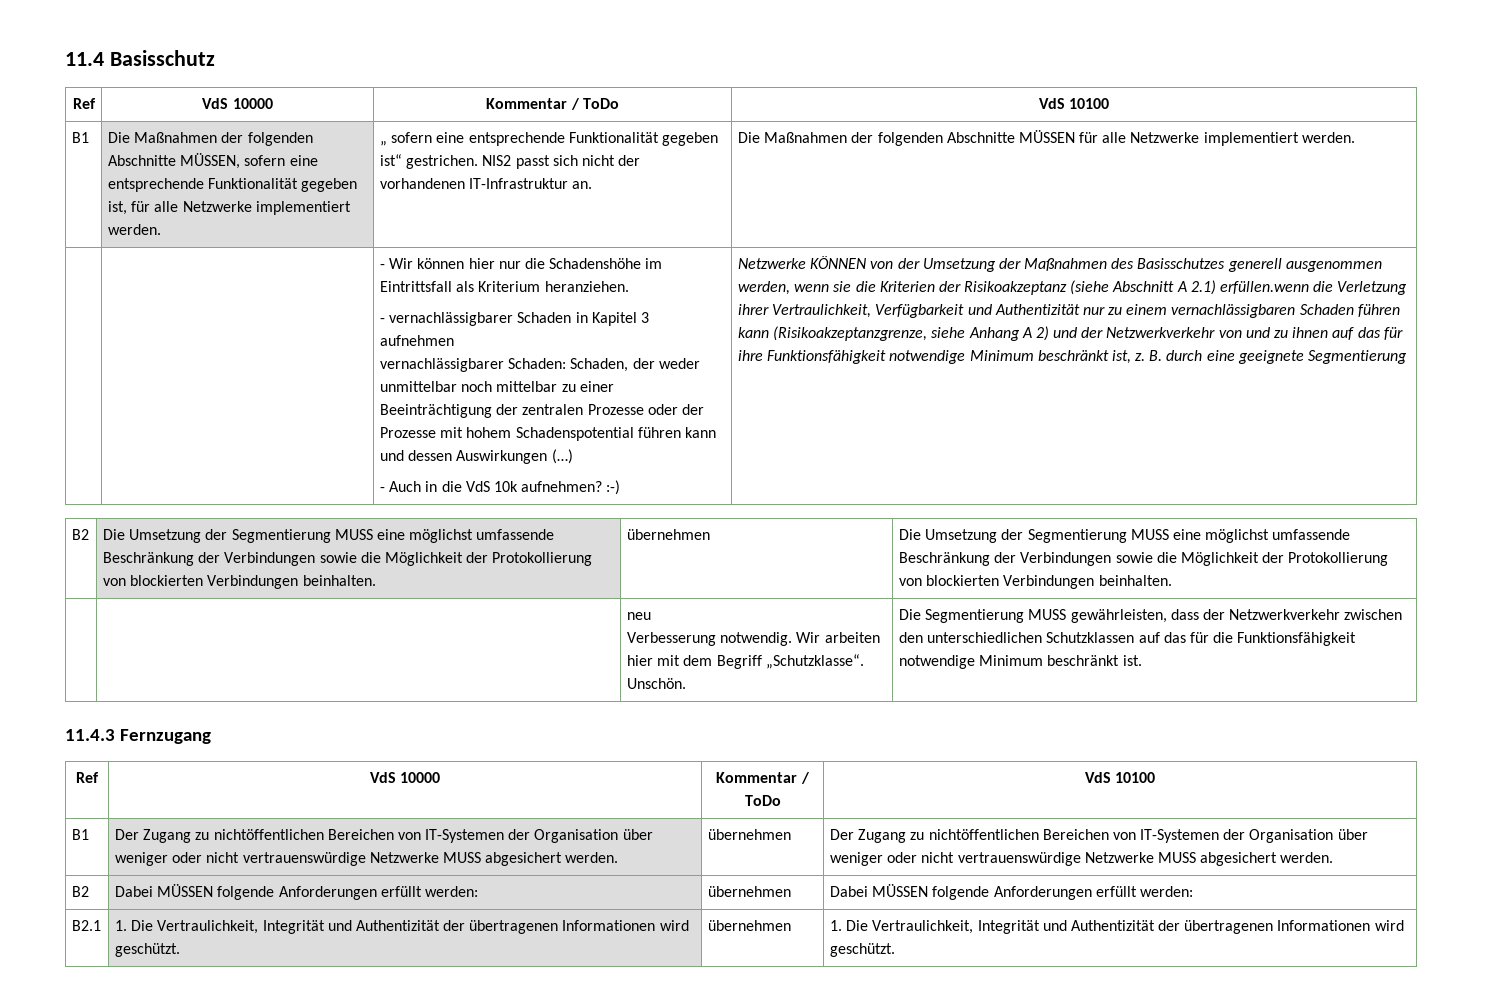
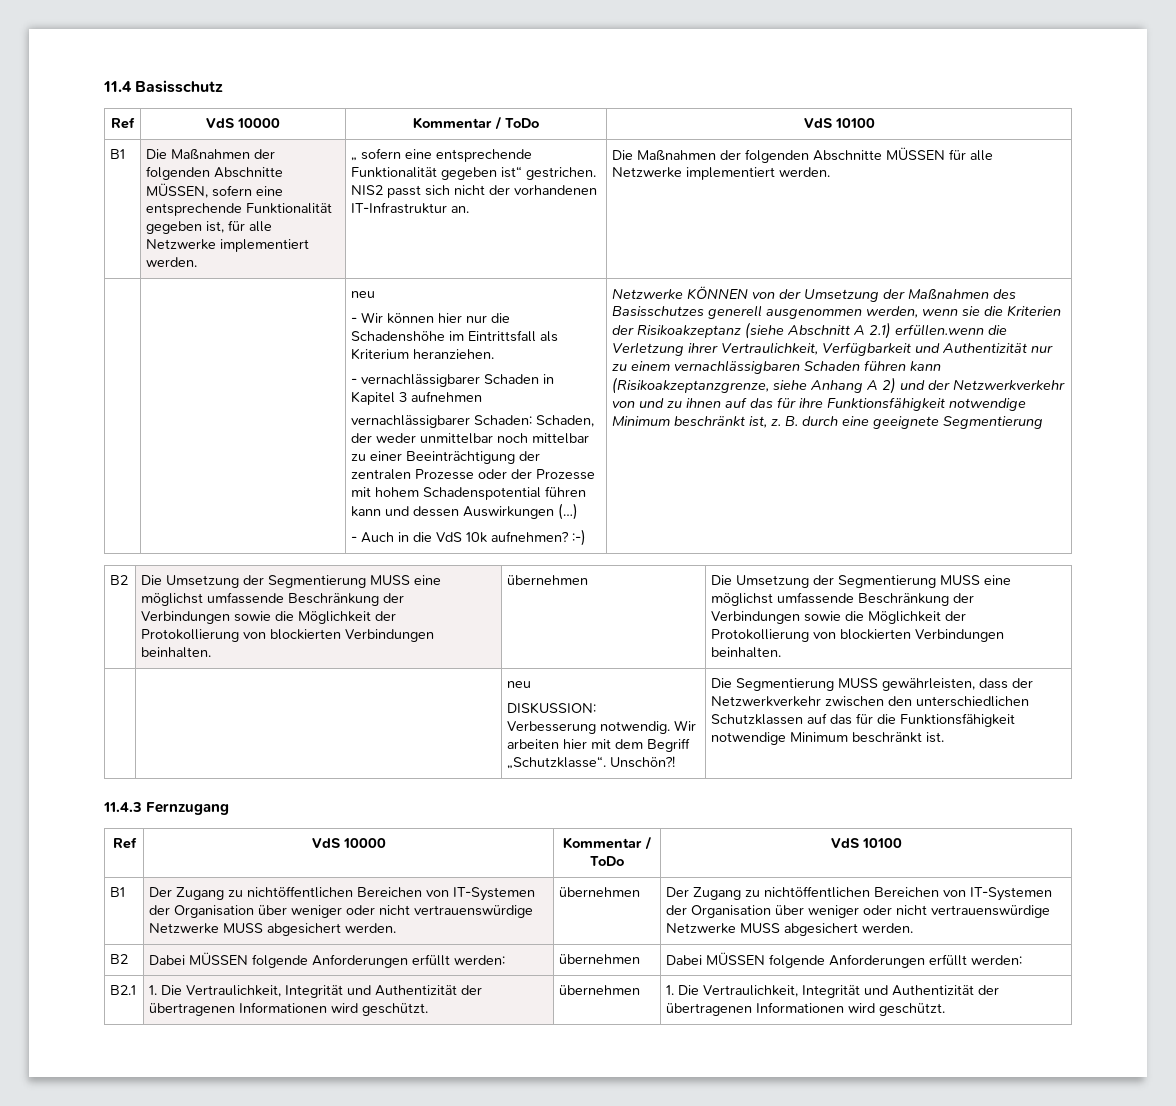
(1355, 137) none -> [351,291,376,298] neu //
(651, 616) none -> [507,702,597,714] // DISKUSSION:
[626,678,686,689] Unschön. -> [610,756,676,768] Unschön?!

